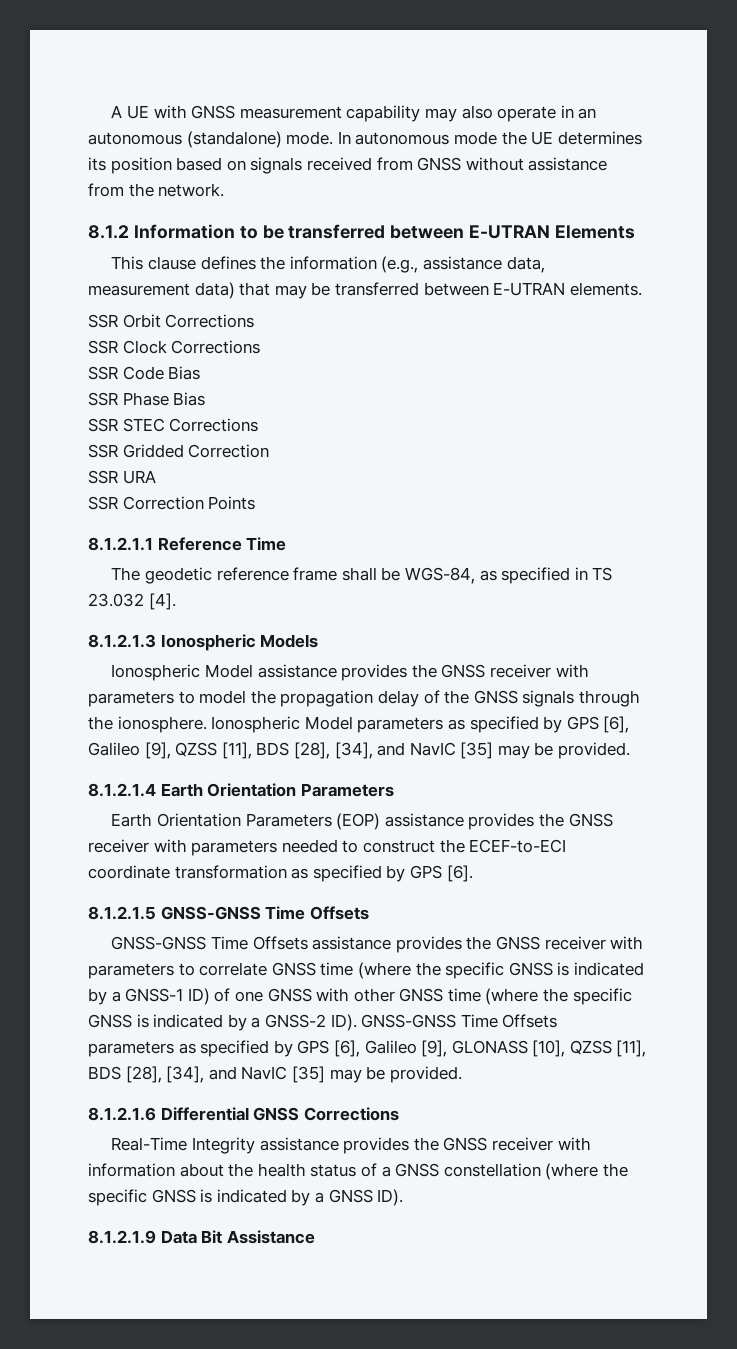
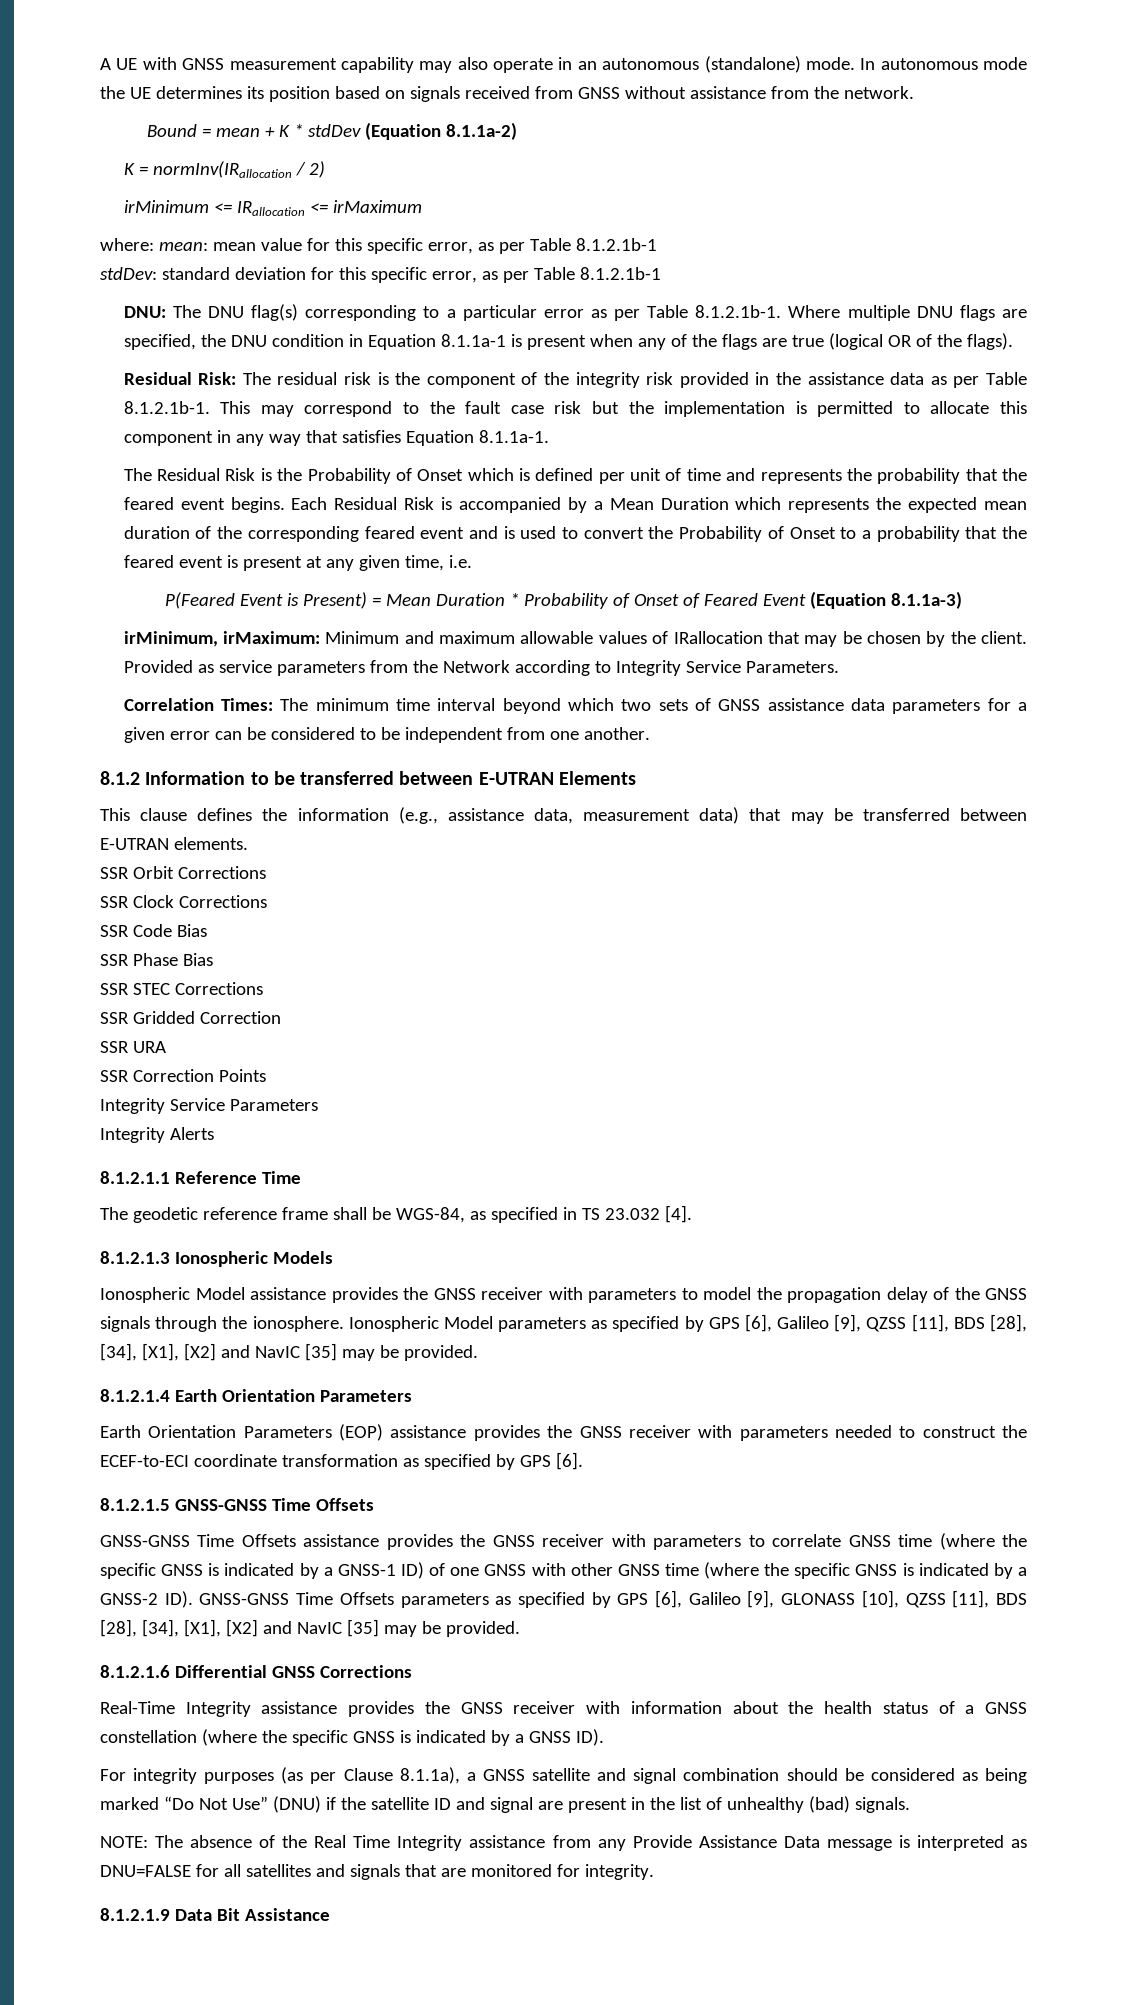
(225, 190) none -> [147,122,518,140] [123,161,325,178] [123,200,422,216] [100,238,657,254] [100,267,661,283] [123,304,1028,321] [123,333,1013,350] [123,372,1027,388] [123,401,1027,417] [123,430,549,446] [123,468,1028,484] [123,497,1027,513] [123,526,1028,542] [123,555,472,571] [165,591,962,609] [123,631,1027,647] [123,660,839,676] [123,698,1027,714] [123,727,650,743] // Bound = mean + K * stdDev (Equation 8.1.1a-2) // K = normInv(IRallocation / 2) // irMinimum <= IRallocation <= irMaximum // where: mean: mean value for this specific error, as per Table 8.1.2.1b-1 // stdDev: standard deviation for this specific error, as per Table 8.1.2.1b-1 // DNU: The DNU flag(s) corresponding to a particular error as per Table 8.1.2.1b-1. Where multiple DNU flags are specified, the DNU condition in Equation 8.1.1a-1 is present when any of the flags are true (logical OR of the flags). // Residual Risk: The residual risk is the component of the integrity risk provided in the assistance data as per Table 8.1.2.1b-1. This may correspond to the fault case risk but the implementation is permitted to allocate this component in any way that satisfies Equation 8.1.1a-1. // The Residual Risk is the Probability of Onset which is defined per unit of time and represents the probability that the feared event begins. Each Residual Risk is accompanied by a Mean Duration which represents the expected mean duration of the corresponding feared event and is used to convert the Probability of Onset to a probability that the feared event is present at any given time, i.e. // P(Feared Event is Present) = Mean Duration * Probability of Onset of Feared Event (Equation 8.1.1a-3) // irMinimum, irMaximum: Minimum and maximum allowable values of IRallocation that may be chosen by the client. Provided as service parameters from the Network according to Integrity Service Parameters. // Correlation Times: The minimum time interval beyond which two sets of GNSS assistance data parameters for a given error can be considered to be independent from one another.
(256, 503) none -> [100,1098,318,1114] [100,1127,214,1143] // Integrity Service Parameters // Integrity Alerts
(373, 750) none -> [141,1343,216,1361] [X1], [X2]
(205, 1074) none -> [183,1619,258,1637] [X1], [X2]
(404, 1197) none -> [100,1767,1027,1784] [100,1796,910,1813] [100,1835,1027,1851] [100,1864,654,1880] // For integrity purposes (as per Clause 8.1.1a), a GNSS satellite and signal combination should be considered as being marked “Do Not Use” (DNU) if the satellite ID and signal are present in the list of unhealthy (bad) signals. // NOTE: The absence of the Real Time Integrity assistance from any Provide Assistance Data message is interpreted as DNU=FALSE for all satellites and signals that are monitored for integrity.

